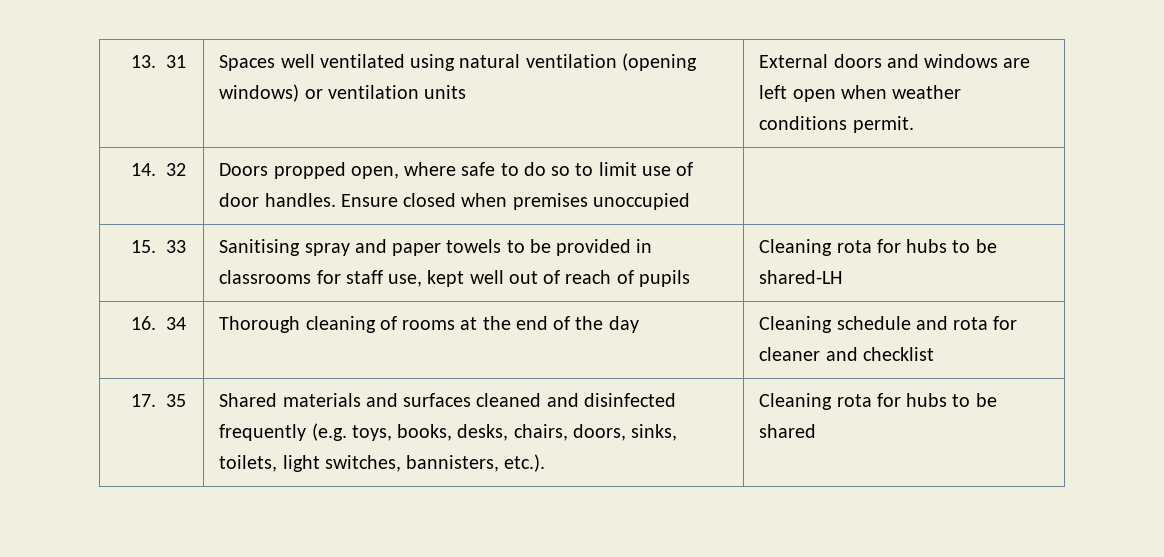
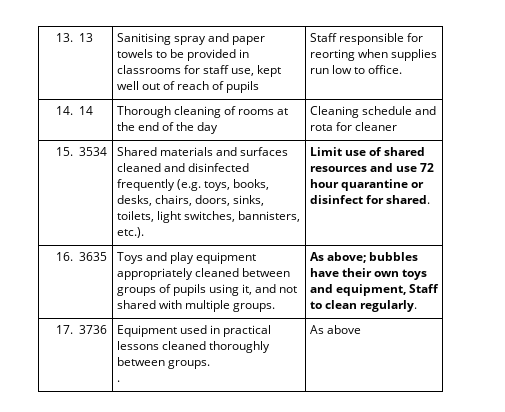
[166,55,187,68] [219,53,697,71] [219,84,467,102] [759,54,1031,68] [759,85,962,102] [759,116,914,133] [131,163,187,176] [219,162,694,179] [219,193,690,210] [131,240,187,253] 31 | Spaces well ventilated using natural ventilation (opening windows) or ventilation units | External doors and windows are left open when weather conditions permit. // 14. 32 | Doors propped open, where safe to do so to limit use of door handles. Ensure closed when premises unoccupied | // 15. 33 -> [79,33,94,42] 13
[759,239,997,256] [759,270,843,284] [131,316,187,330] Cleaning rota for hubs to be shared-LH // 16. 34 -> [309,33,424,45] [309,49,438,61] [309,65,403,74] [56,106,94,115] Staff responsible for reorting when supplies run low to office. // 14. 14
[825,347,934,361] [131,394,187,407] and checklist // 17. 35 -> [56,147,108,156] // 15. 3534
[759,393,997,410] [759,424,817,438] Cleaning rota for hubs to be shared -> [309,147,426,156] [309,163,435,172] [309,179,425,191] [309,195,431,204] [56,252,108,261] [116,252,257,264] [116,268,291,280] [116,284,298,296] [116,300,276,312] [309,252,419,263] [309,268,428,280] [309,284,440,296] [309,300,418,312] [56,325,108,334] [116,325,272,337] [116,341,271,353] [116,357,210,369] [116,380,120,382] [309,325,361,334] Limit use of shared resources and use 72 hour quarantine or disinfect for shared. // 16. 3635 | Toys and play equipment appropriately cleaned between groups of pupils using it, and not shared with multiple groups. | As above; bubbles have their own toys and equipment, Staff to clean regularly. // 17. 3736 | Equipment used in practical lessons cleaned thoroughly between groups. // . | As above

